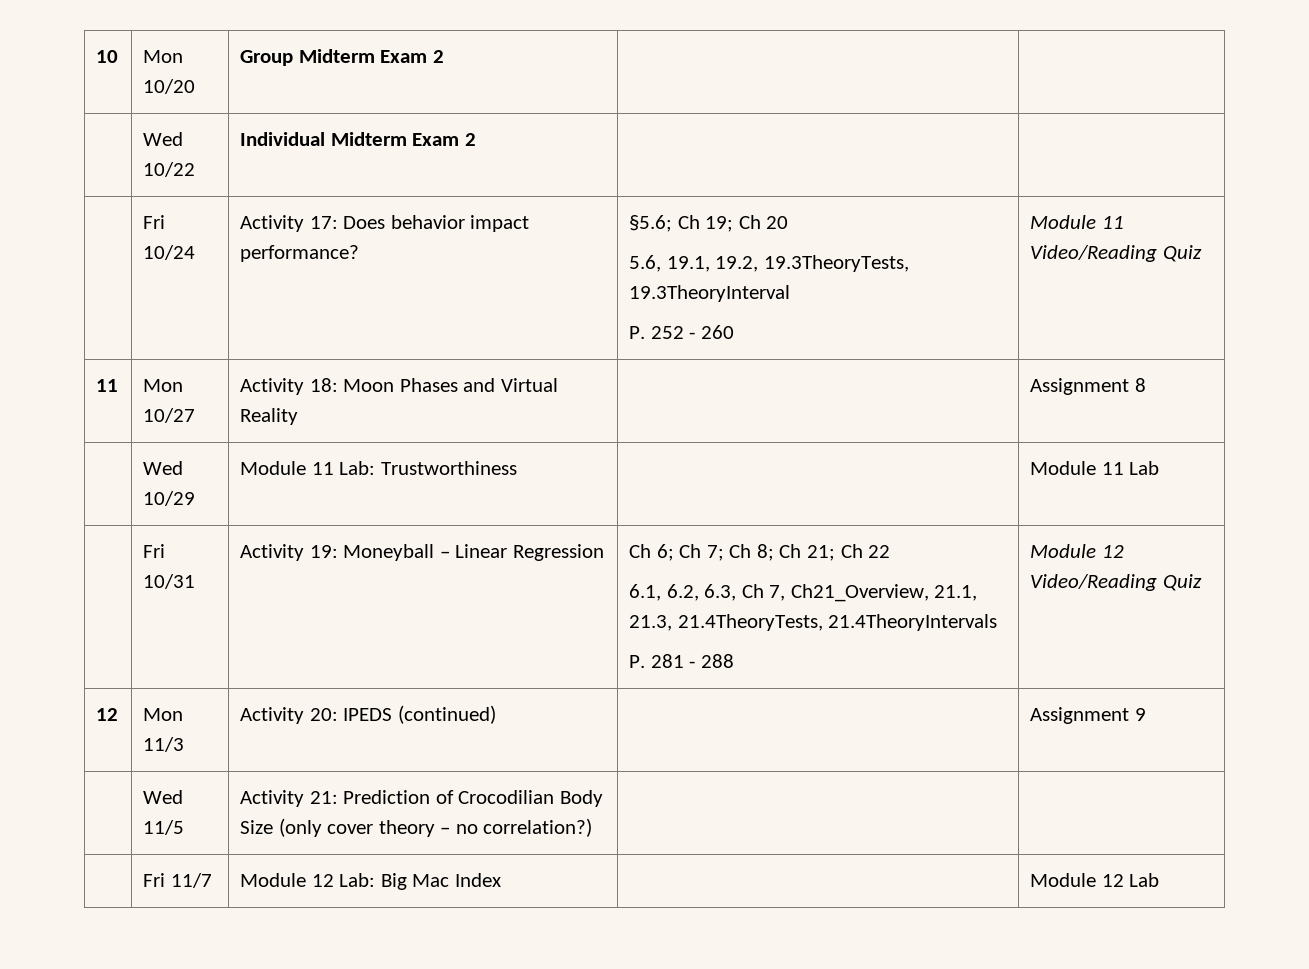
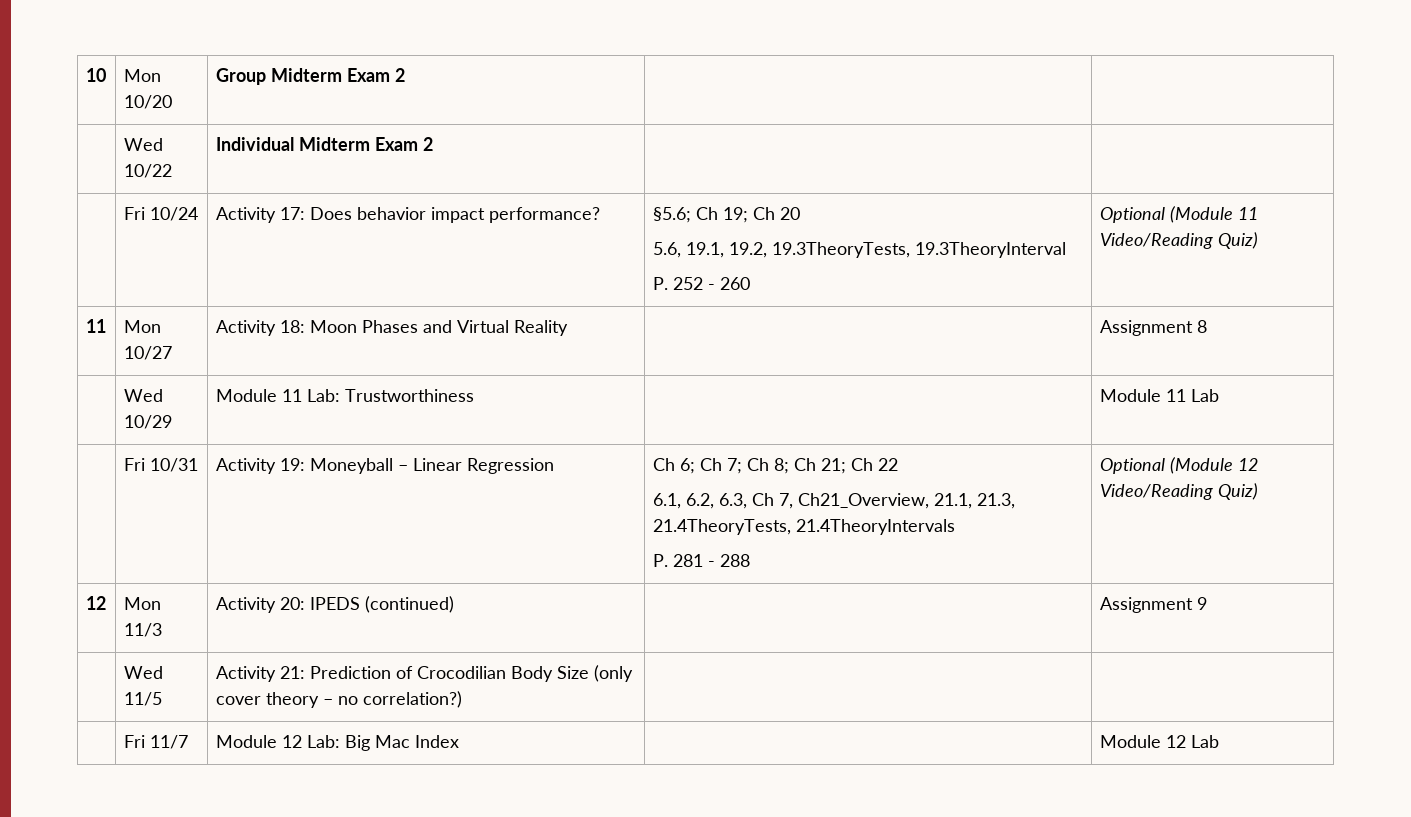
[1030,215,1097,229] Module -> [1099,206,1233,223] Optional (Module
[1162,245,1202,262] Quiz -> [1217,232,1258,249] Quiz)
[1030,544,1097,558] Module -> [1099,457,1233,474] Optional (Module
[1162,574,1202,591] Quiz -> [1217,483,1258,500] Quiz)

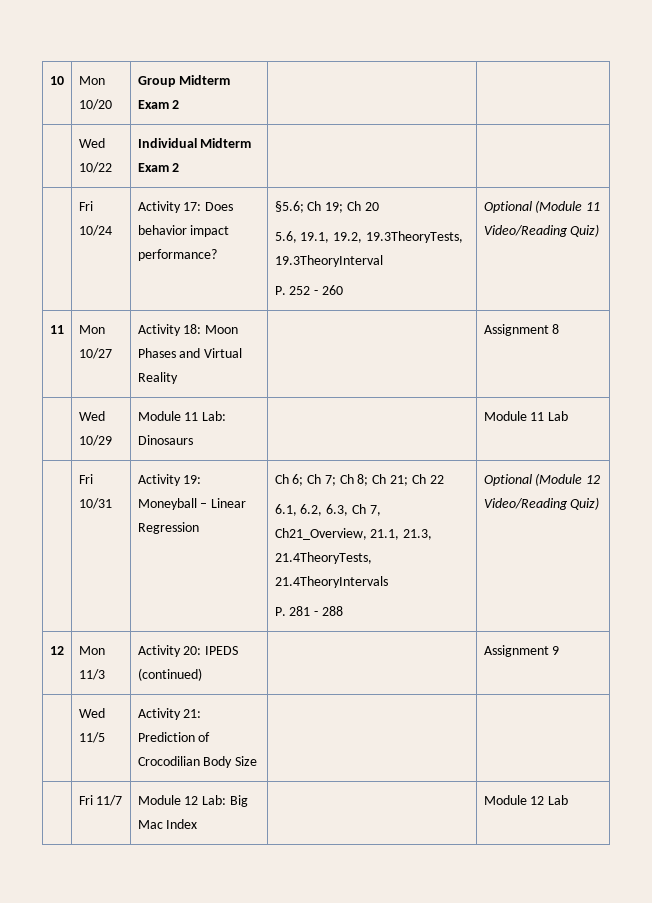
[344,389,474,402] Trustworthiness -> [137,435,193,445] Dinosaurs
[593,665,633,682] [215,691,462,708] (only cover theory – no correlation?) -> (258, 761) none

